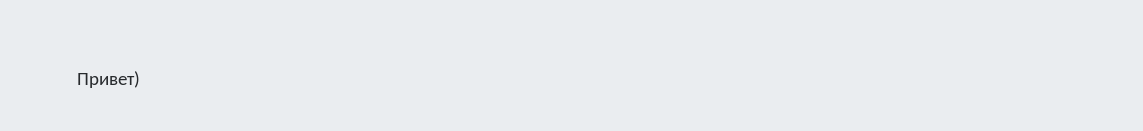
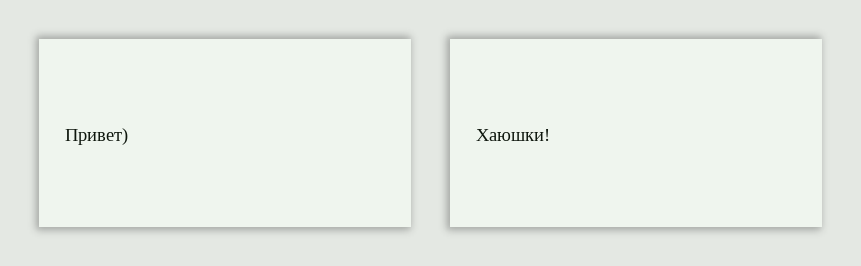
(140, 79) none -> [476,129,550,141] // Хаюшки!

